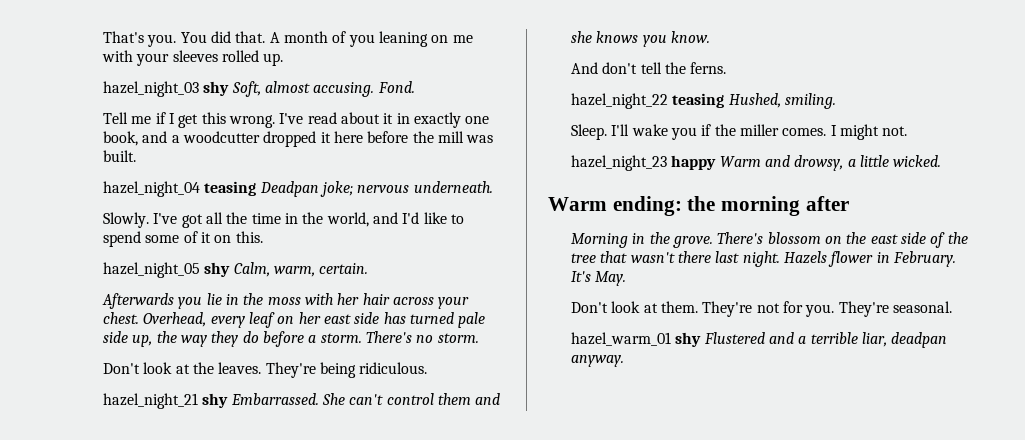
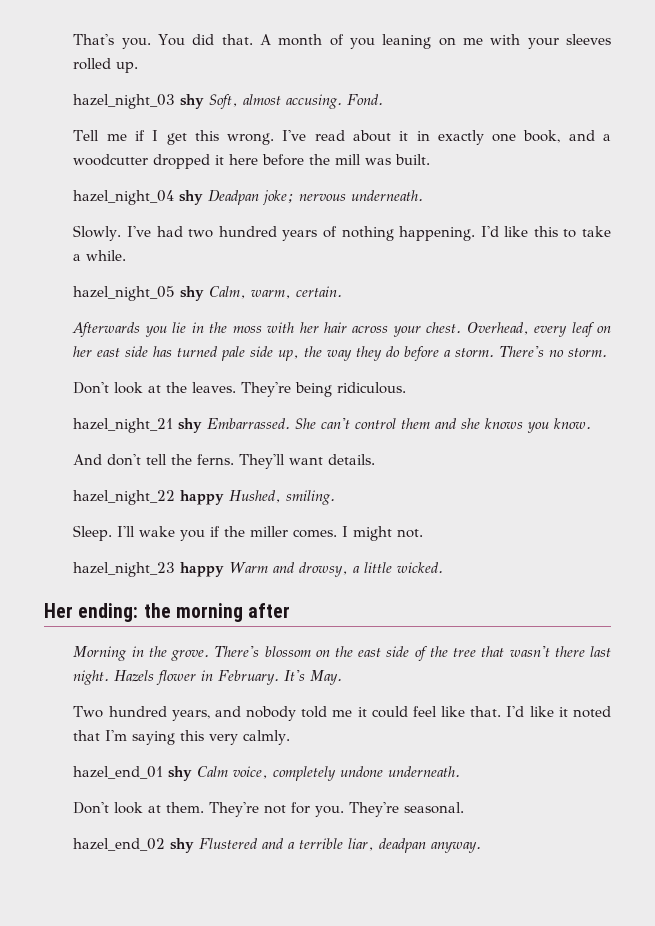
[204,181,257,196] teasing -> [179,190,204,205] shy
[181,212,464,228] [103,231,263,247] got all the time in the world, and I'd like to spend some of it on this. -> [156,226,611,241] [73,250,127,261] had two hundred years of nothing happening. I'd like this to take a while.
(727, 68) none -> [239,454,376,469] They'll want details.
[672,93,725,108] teasing -> [180,490,225,505] happy
[548,197,607,211] Warm -> [44,603,73,618] Her
(627, 278) none -> [73,706,612,721] [73,730,291,745] [73,766,461,781] // Two hundred years, and nobody told me it could feel like that. I'd like it noted that I'm saying this very calmly. // hazel_end_01 shy Calm voice, completely undone underneath.
[571,332,672,346] hazel_warm_01 -> [73,838,166,851] hazel_end_02

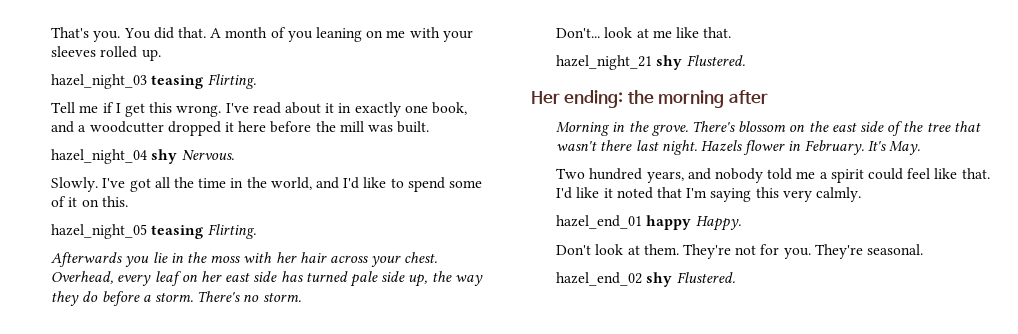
[180,94,384,109] shy Soft, almost accusing. Fond. -> [151,74,256,89] teasing Flirting.
[208,190,424,205] [73,225,611,241] [73,250,127,261] [73,286,343,301] Deadpan joke; nervous underneath. // Slowly. I've had two hundred years of nothing happening. I'd like this to take a while. // hazel_night_05 shy Calm, warm, certain. -> [181,150,234,160] [51,177,482,192] [51,196,128,207] [51,224,256,239] Nervous. // Slowly. I've got all the time in the world, and I'd like to spend some of it on this. // hazel_night_05 teasing Flirting.
[73,382,407,397] [73,418,592,433] [73,454,376,469] [73,490,336,505] [73,525,424,541] [73,562,444,577] Don't look at the leaves. They're being ridiculous. // hazel_night_21 shy Embarrassed. She can't control them and she knows you know. // And don't tell the ferns. They'll want details. // hazel_night_22 happy Hushed, smiling. // Sleep. I'll wake you if the miller comes. I might not. // hazel_night_23 happy Warm and drowsy, a little wicked. -> [556,27,732,38] [556,55,745,70] Don't... look at me like that. // hazel_night_21 shy Flustered.
[357,707,367,717] it -> [819,169,864,183] a spirit
[168,766,461,781] shy Calm voice, completely undone underneath. -> [646,215,741,231] happy Happy.
[199,838,482,853] Flustered and a terrible liar, deadpan anyway. -> [676,272,735,283] Flustered.

